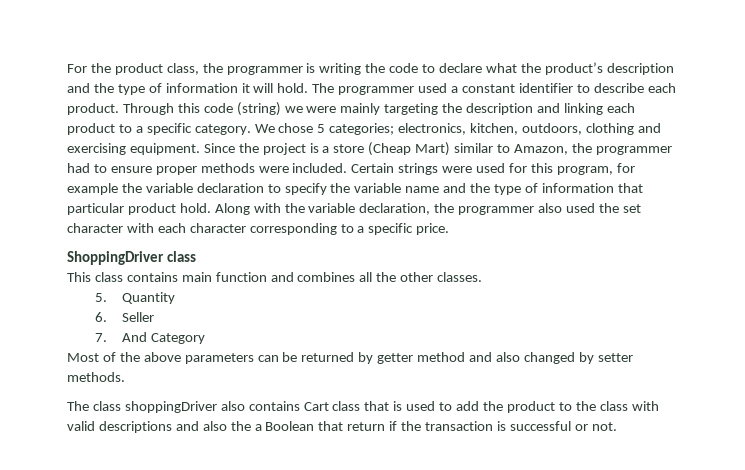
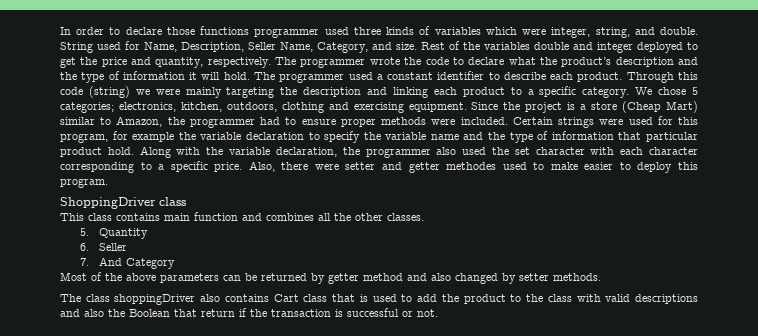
[67,63,362,75] For the product class, the programmer is writing -> [60,26,699,38] [60,41,698,53] [60,57,400,68] In order to declare those functions programmer used three kinds of variables which were integer, string, and double. String used for Name, Description, Seller Name, Category, and size. Rest of the variables double and integer deployed to get the price and quantity, respectively. The programmer wrote
(450, 229) none -> [248,161,698,173] [60,178,108,188] Also, there were setter and getter methodes used to make easier to deploy this program.
[254,424,262,431] a -> (125, 313) none

